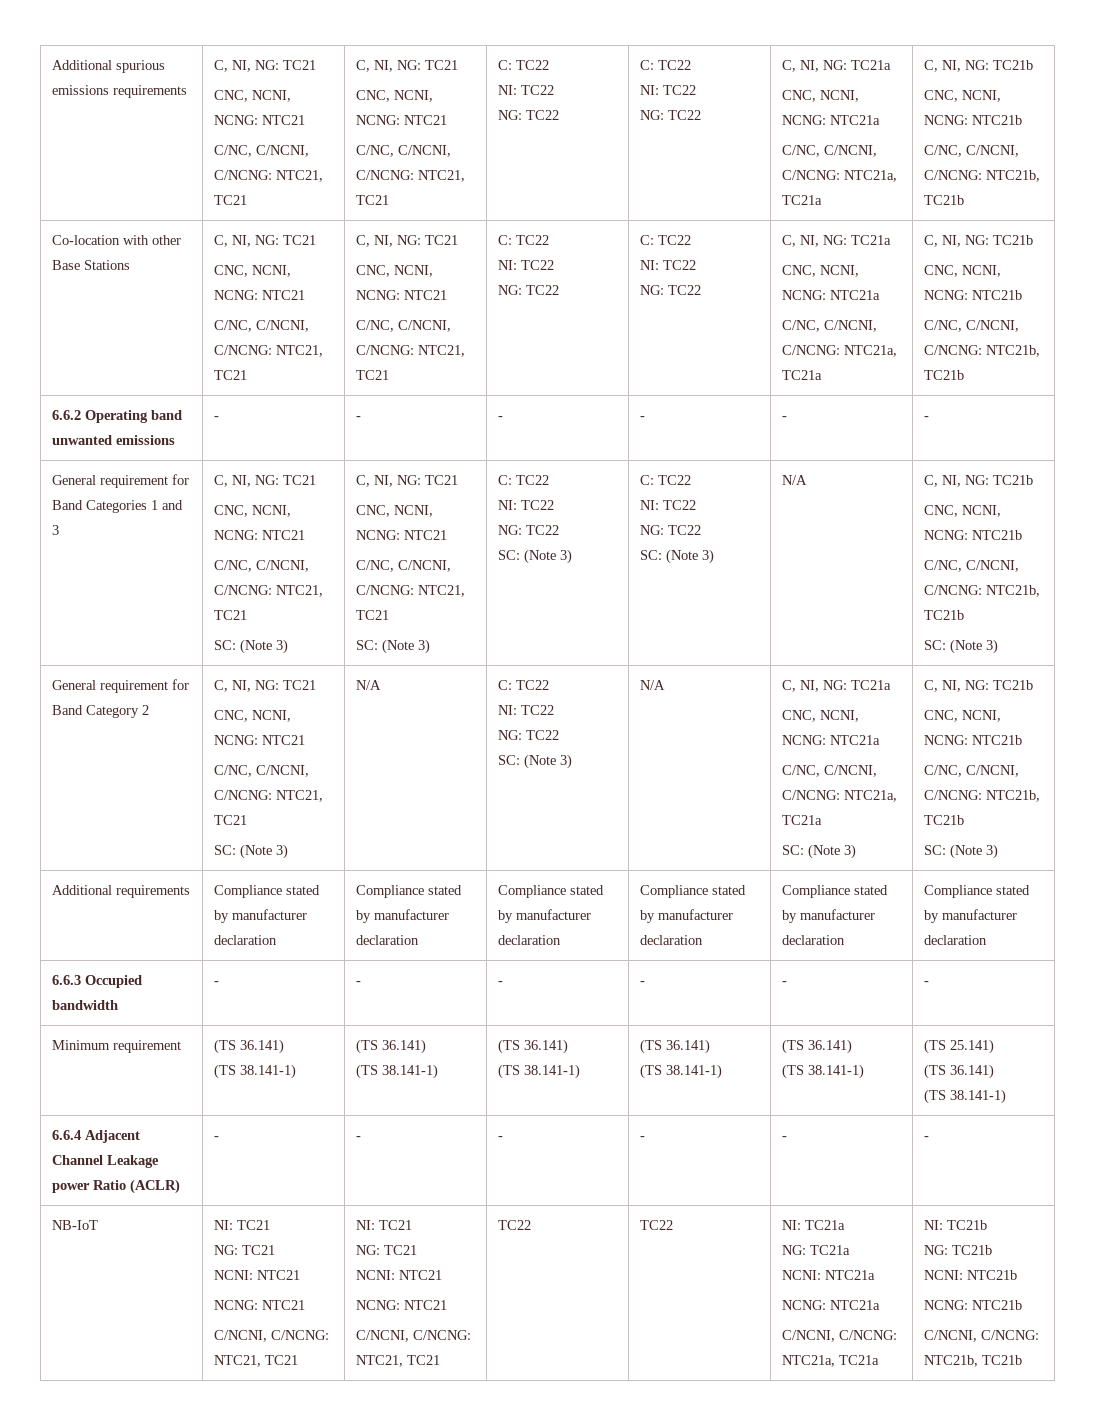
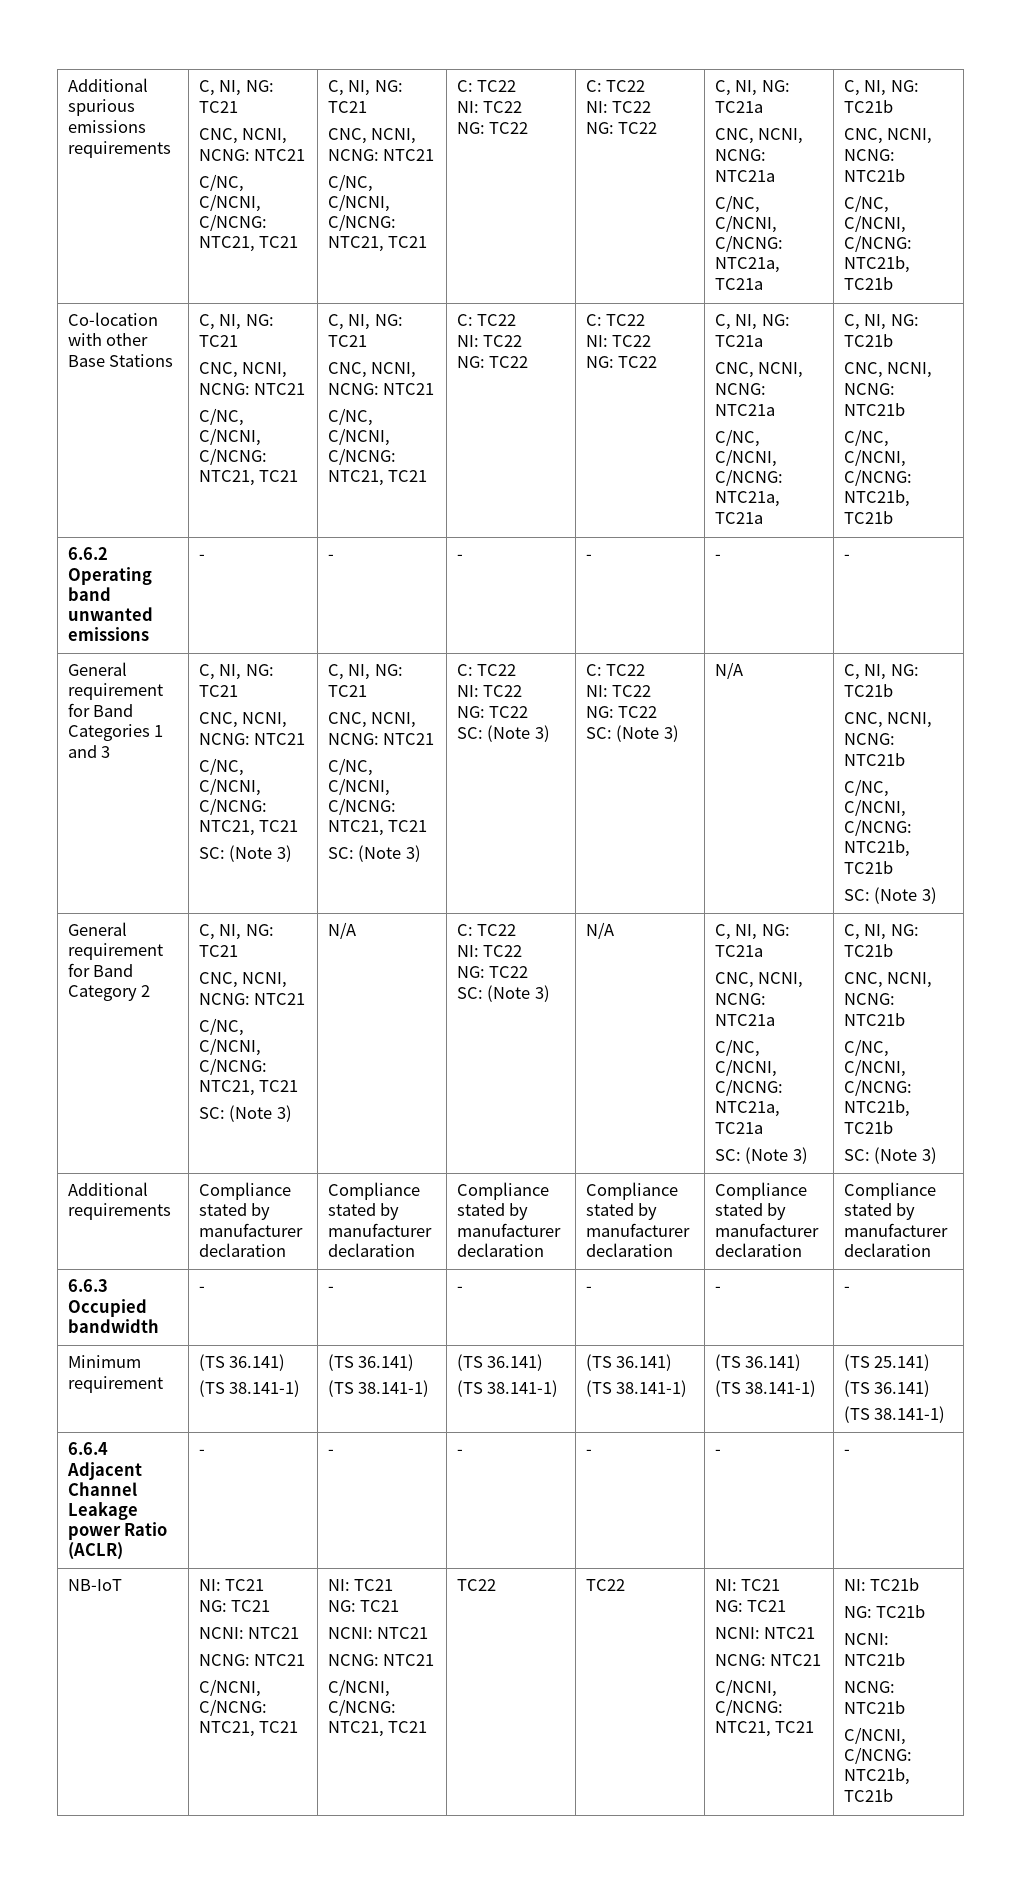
[804,1220,845,1230] [781,1245,850,1255] [781,1270,875,1280] [781,1300,880,1310] [781,1330,897,1342] [781,1355,879,1367] TC21a // NG: TC21a // NCNI: NTC21a // NCNG: NTC21a // C/NCNI, C/NCNG: NTC21a, TC21a -> [741,1579,781,1591] [714,1600,787,1612] [714,1627,816,1639] [714,1654,822,1666] [714,1679,777,1697] [714,1699,783,1716] [714,1721,815,1737] TC21 // NG: TC21 // NCNI: NTC21 // NCNG: NTC21 // C/NCNI, C/NCNG: NTC21, TC21

